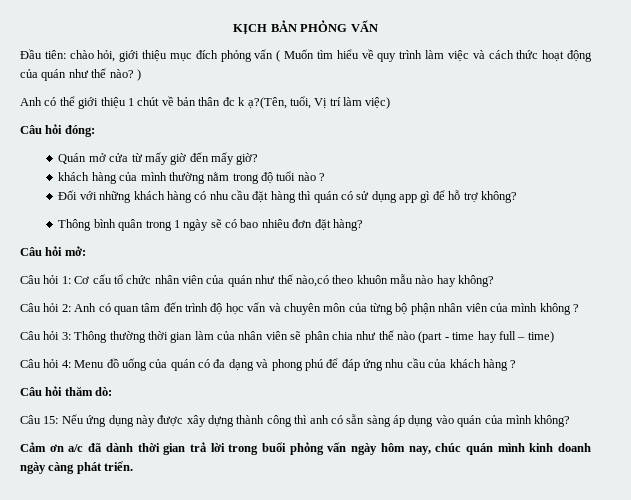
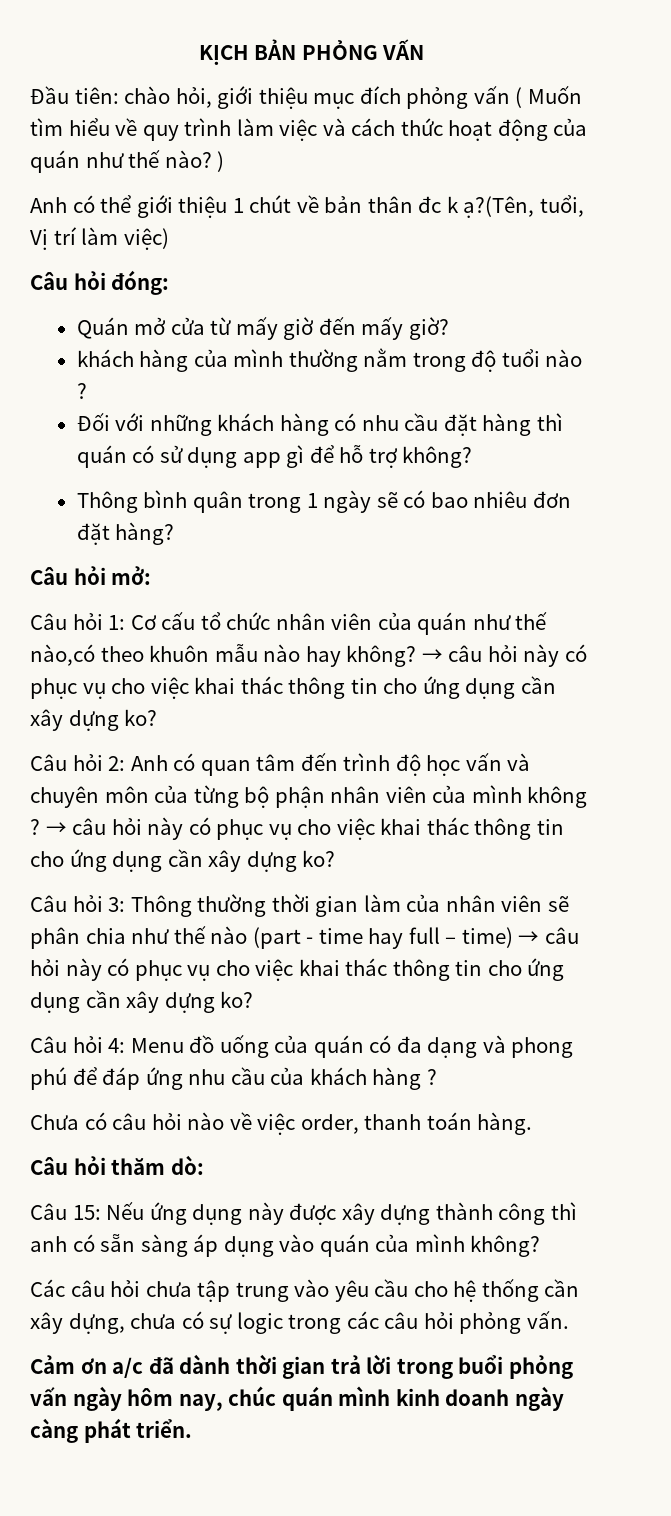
(495, 281) none -> [421,644,587,667] [30,676,556,699] [30,709,158,731] → câu hỏi này có phục vụ cho việc khai thác thông tin cho ứng dụng cần xây dựng ko?
(579, 308) none -> [45,817,564,840] [30,849,336,872] → câu hỏi này có phục vụ cho việc khai thác thông tin cho ứng dụng cần xây dựng ko?
(554, 337) none -> [518,927,579,944] [30,958,565,981] [30,990,254,1013] → câu hỏi này có phục vụ cho việc khai thác thông tin cho ứng dụng cần xây dựng ko?
(517, 364) none -> [30,1112,533,1135] // Chưa có câu hỏi nào về việc order, thanh toán hàng.
(571, 421) none -> [30,1278,580,1302] [30,1310,569,1334] // Các câu hỏi chưa tập trung vào yêu cầu cho hệ thống cần xây dựng, chưa có sự logic trong các câu hỏi phỏng vấn.

